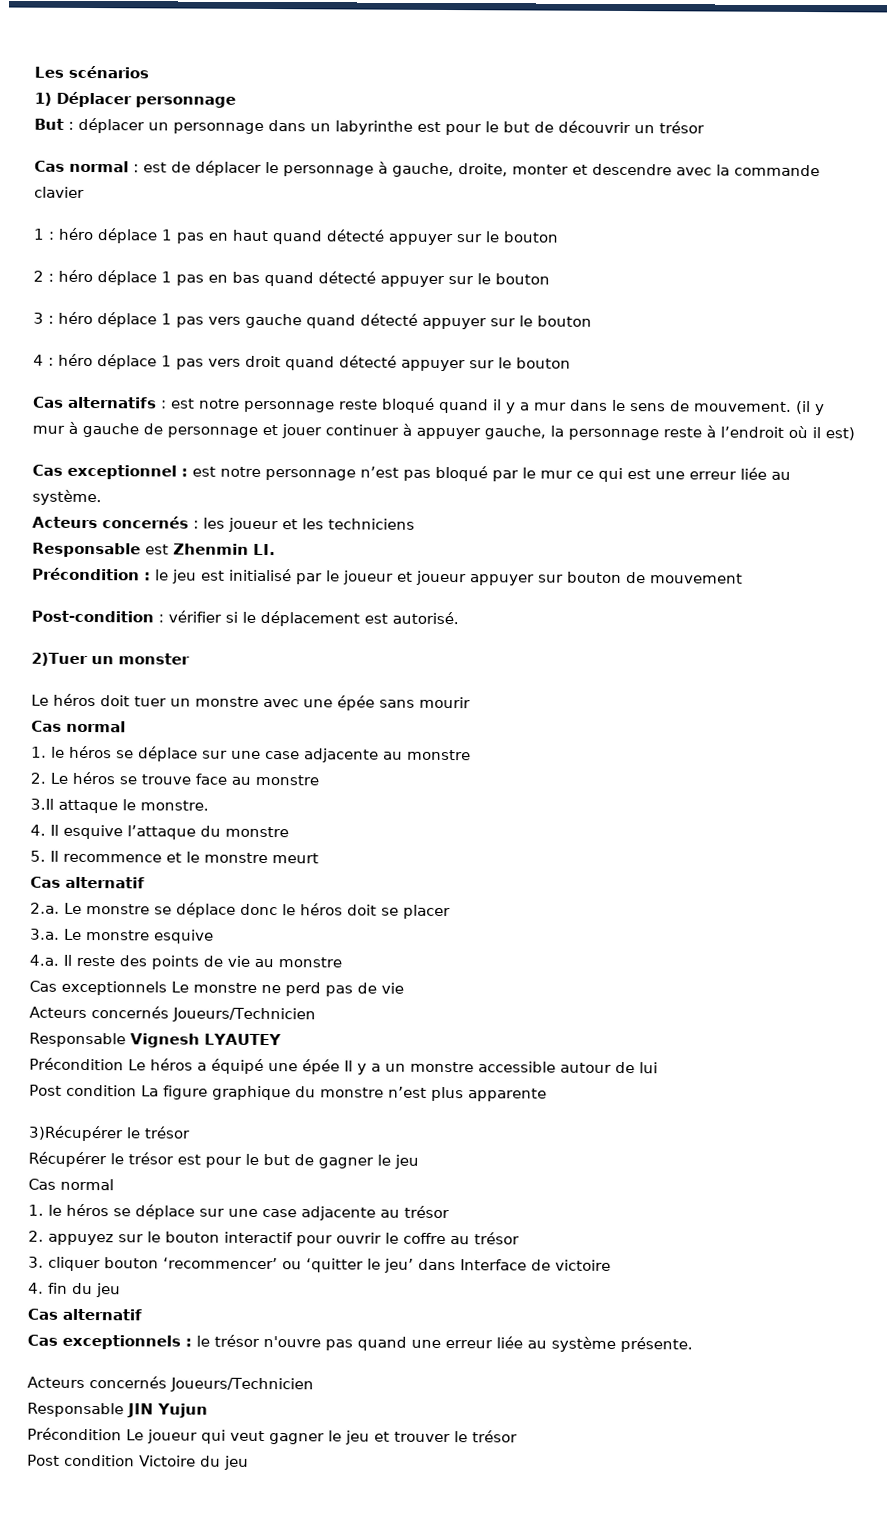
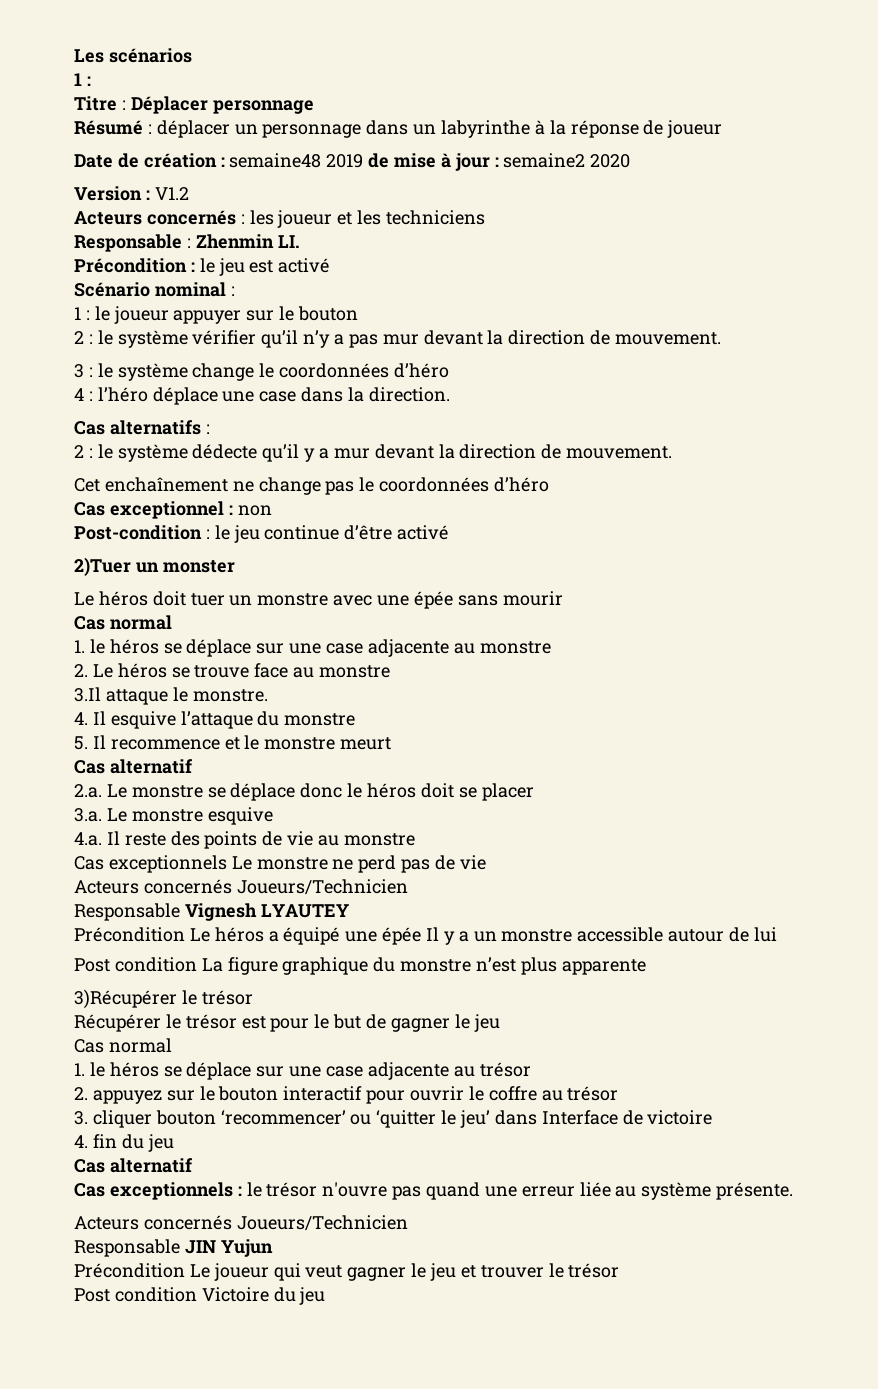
[34,92,52,106] 1) -> [74,73,91,86] [74,96,126,111] 1 : // Titre :
[34,118,64,130] But -> [74,120,143,135] Résumé
[417,120,705,136] [34,160,820,178] [34,186,85,198] [33,227,559,246] [33,269,550,287] [33,311,592,330] [33,353,571,372] [33,396,825,416] [32,421,855,441] [32,464,791,482] [32,489,102,506] est pour le but de découvrir un trésor // Cas normal : est de déplacer le personnage à gauche, droite, monter et descendre avec la commande clavier // 1 : héro déplace 1 pas en haut quand détecté appuyer sur le bouton // 2 : héro déplace 1 pas en bas quand détecté appuyer sur le bouton // 3 : héro déplace 1 pas vers gauche quand détecté appuyer sur le bouton // 4 : héro déplace 1 pas vers droit quand détecté appuyer sur le bouton // Cas alternatifs : est notre personnage reste bloqué quand il y a mur dans le sens de mouvement. (il y mur à gauche de personnage et jouer continuer à appuyer gauche, la personnage reste à l’endroit où il est) // Cas exceptionnel : est notre personnage n’est pas bloqué par le mur ce qui est une erreur liée au système. -> [534,120,723,138] [74,153,631,171] [74,186,189,201] à la réponse de joueur // Date de création : semaine48 2019 de mise à jour : semaine2 2020 // Version : V1.2
[145,544,169,555] est -> [186,238,191,248] :
[229,568,413,585] initialisé par le joueur et -> [278,258,331,273] [74,282,235,297] [74,306,110,321] activé // Scénario nominal : // 1 : le
[567,571,743,584] [31,610,459,627] bouton de mouvement // Post-condition : vérifier si le déplacement est autorisé. -> [279,306,359,321] [74,330,722,348] [74,363,450,381] [74,387,450,405] [74,420,210,435] [74,444,673,462] [74,477,550,495] [74,501,272,519] [74,525,450,543] le bouton // 2 : le système vérifier qu’il n’y a pas mur devant la direction de mouvement. // 3 : le système change le coordonnées d’héro // 4 : l’héro déplace une case dans la direction. // Cas alternatifs : // 2 : le système dédecte qu’il y a mur devant la direction de mouvement. // Cet enchaînement ne change pas le coordonnées d’héro // Cas exceptionnel : non // Post-condition : le jeu continue d’être activé

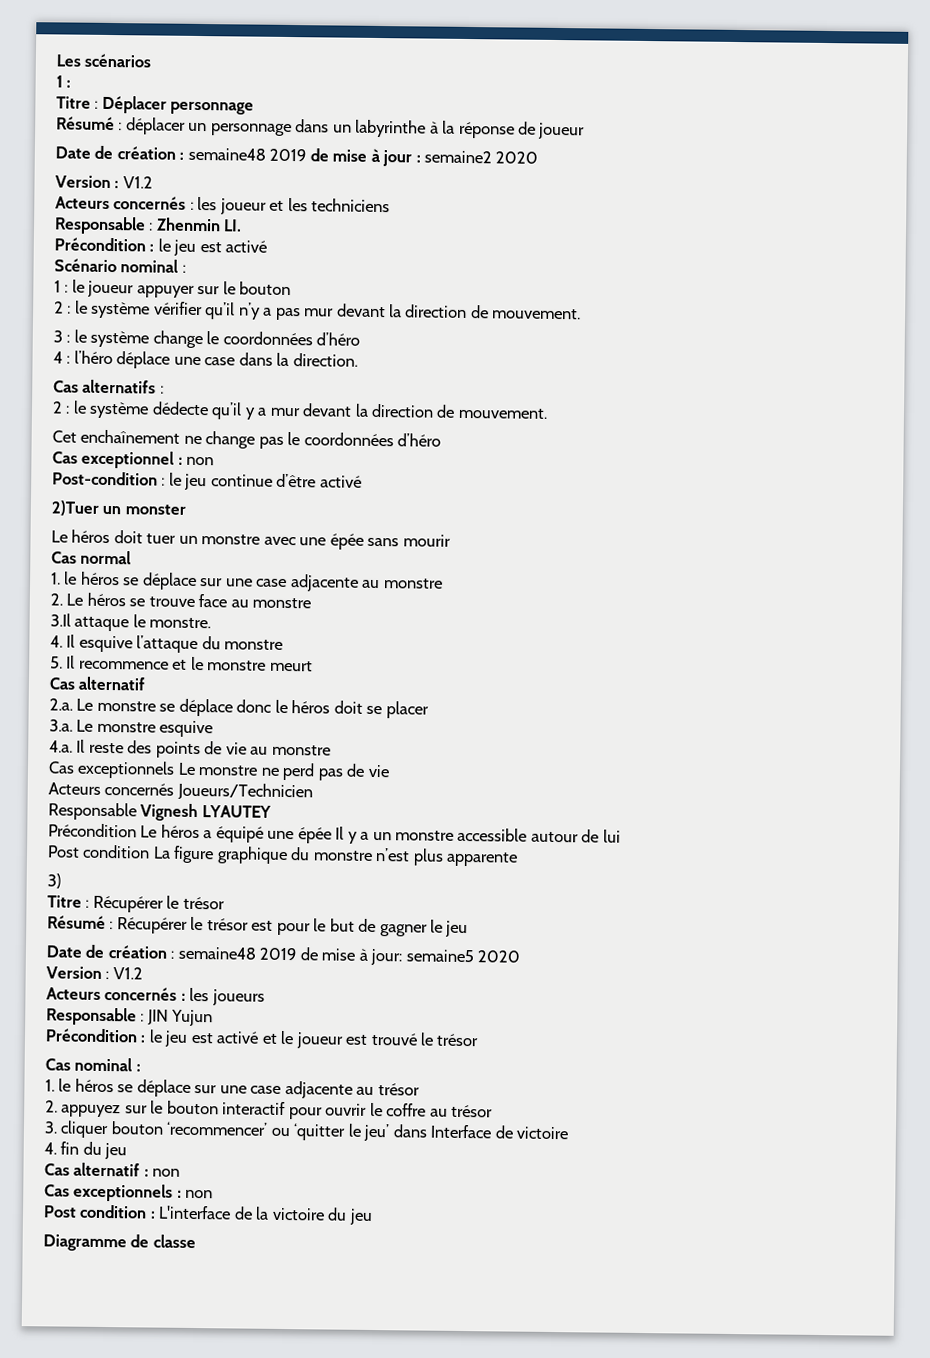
[74,989,253,1009] 3)Récupérer le trésor // -> [47,873,61,889] [47,895,225,913] [47,915,114,930] 3) // Titre : Récupérer le trésor // Résumé :
[74,1038,172,1053] // Cas normal -> [46,944,521,966] [46,966,143,980] [46,986,265,1006] [46,1007,214,1027] [45,1028,480,1049] [45,1057,141,1072] // Date de création : semaine48 2019 de mise à jour: semaine5 2020 // Version : V1.2 // Acteurs concernés : les joueurs // Responsable : JIN Yujun // Précondition : le jeu est activé et le joueur est trouvé le trésor // Cas nominal :
(193, 1165) none -> [143,1168,181,1177] : non
[246,1182,794,1200] [74,1215,408,1231] [74,1239,273,1257] [74,1263,620,1281] [74,1287,326,1305] le trésor n'ouvre pas quand une erreur liée au système présente. // Acteurs concernés Joueurs/Technicien // Responsable JIN Yujun // Précondition Le joueur qui veut gagner le jeu et trouver le trésor // Post condition Victoire du jeu -> [185,1189,214,1199] [43,1204,373,1225] [43,1234,196,1252] non // Post condition : L'interface de la victoire du jeu // Diagramme de classe

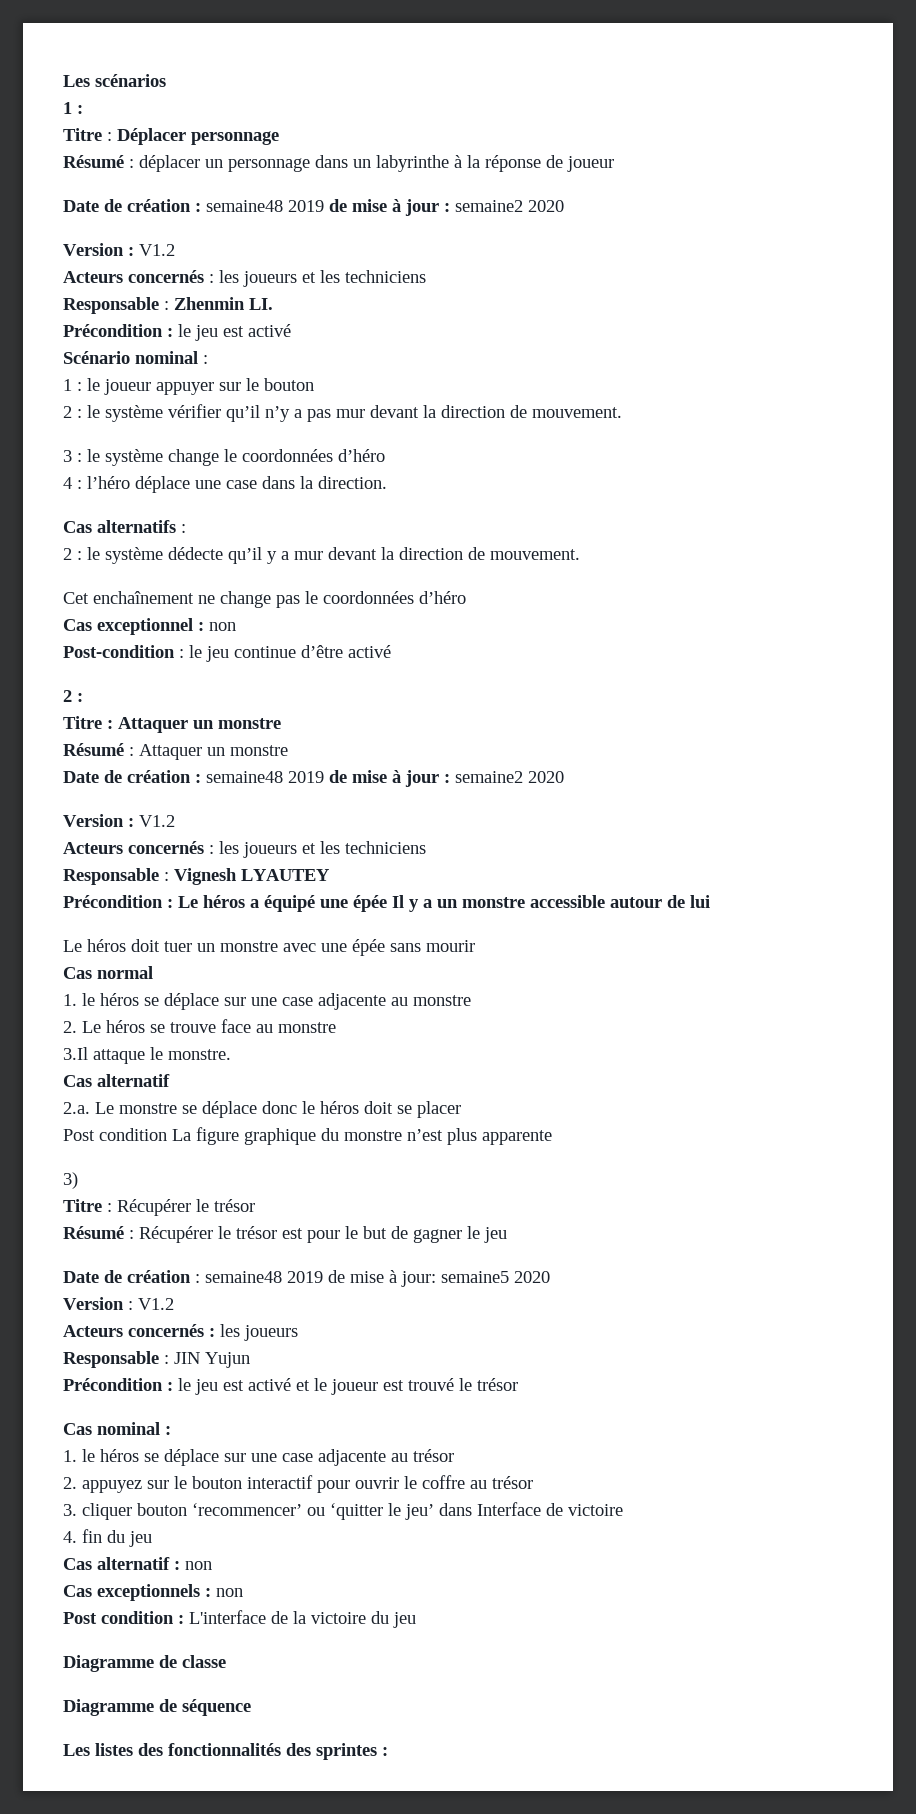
[219,198,267,215] joueur -> [243,271,297,287] joueurs
[51,500,186,516] 2)Tuer un monster -> [63,690,83,702] [63,716,281,733] [63,743,288,760] [63,770,564,787] [63,814,175,827] [63,841,426,858] [63,868,330,885] [63,895,710,912] 2 : // Titre : Attaquer un monstre // Résumé : Attaquer un monstre // Date de création : semaine48 2019 de mise à jour : semaine2 2020 // Version : V1.2 // Acteurs concernés : les joueurs et les techniciens // Responsable : Vignesh LYAUTEY // Précondition : Le héros a équipé une épée Il y a un monstre accessible autour de lui
[50,634,284,654] [50,655,313,672] // 4. Il esquive l’attaque du monstre // 5. Il recommence et le monstre meurt -> (231, 1054) none
[49,719,214,738] [49,739,331,759] [48,760,390,781] [48,782,313,801] [48,802,271,822] [48,823,621,844] // 3.a. Le monstre esquive // 4.a. Il reste des points de vie au monstre // Cas exceptionnels Le monstre ne perd pas de vie // Acteurs concernés Joueurs/Technicien // Responsable Vignesh LYAUTEY // Précondition Le héros a équipé une épée Il y a un monstre accessible autour de lui -> (461, 1109) none
(196, 1241) none -> [63,1699,251,1716] [63,1743,388,1760] // Diagramme de séquence // Les listes des fonctionnalités des sprintes :

